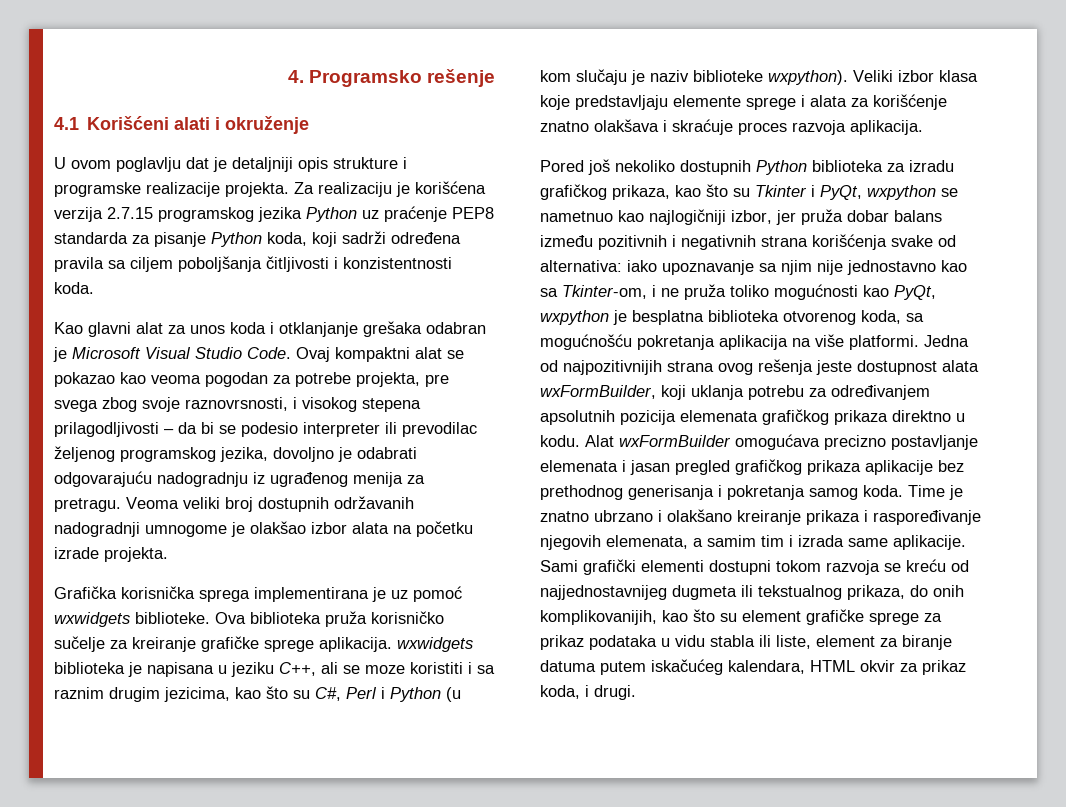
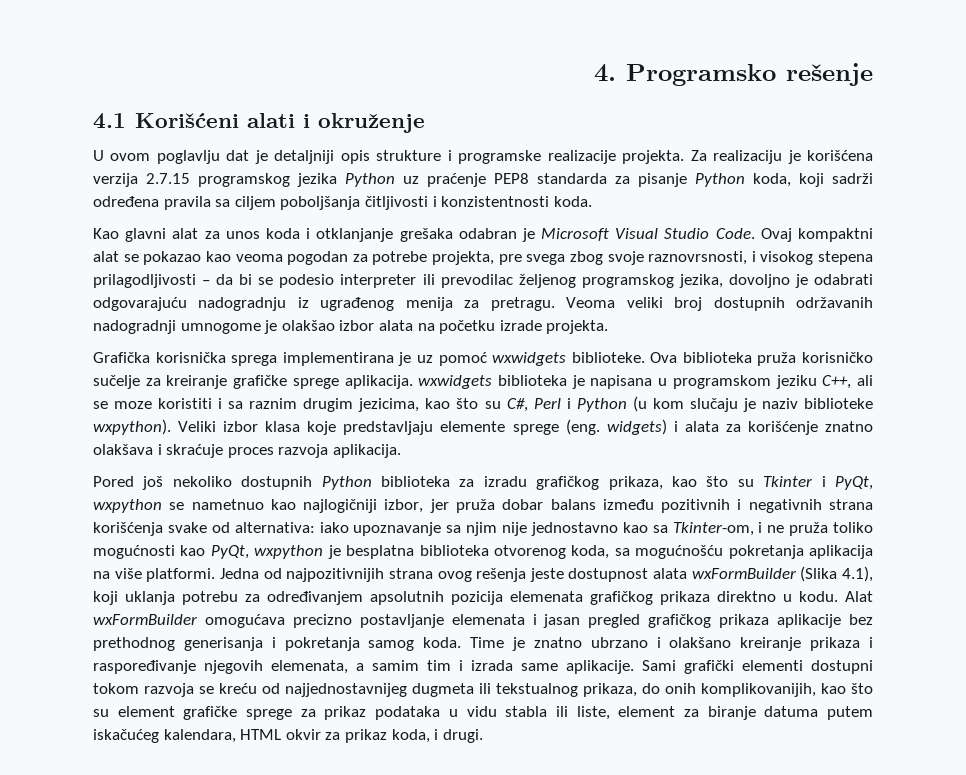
(227, 669) none -> [672,375,771,389] programskom
(796, 103) none -> [565,419,667,435] (eng. widgets)
[540,385,656,399] wxFormBuilder, -> [691,566,873,582] wxFormBuilder (Slika 4.1),

